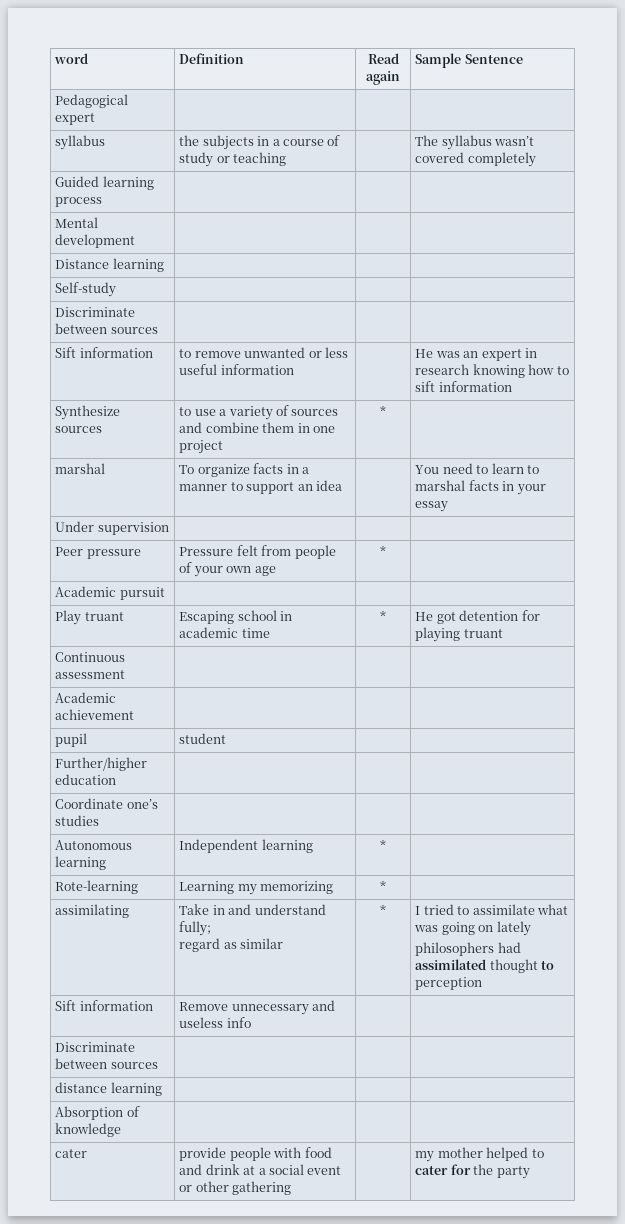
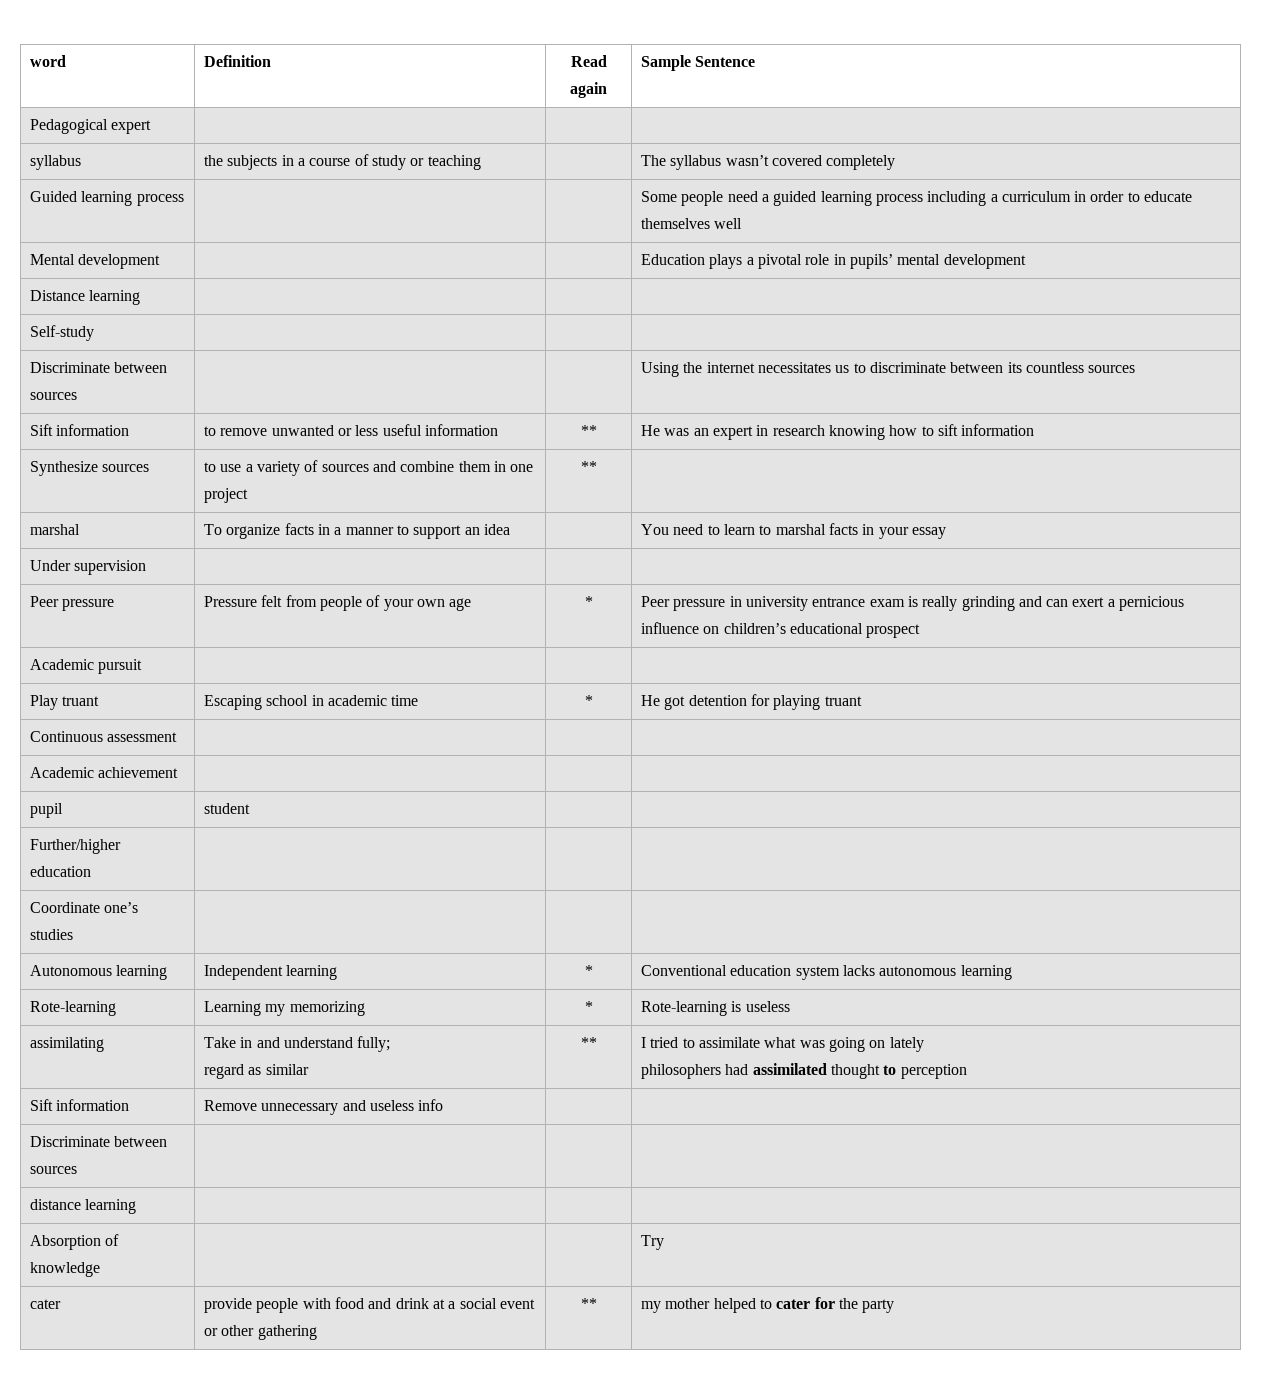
[55,217,99,228] [55,234,136,248] // Mental development | | | -> [640,191,1193,206] [640,218,743,229] [29,254,161,269] [640,254,1026,269] Some people need a guided learning process including a curriculum in order to educate themselves well // Mental development | | | Education plays a pivotal role in pupils’ mental development
(158, 330) none -> [640,362,1136,377] Using the internet necessitates us to discriminate between its countless sources
(294, 369) none -> [580,425,597,436] **
[380,405,386,416] * -> [580,461,597,472] **
(386, 550) none -> [640,596,1185,611] [640,622,921,638] Peer pressure in university entrance exam is really grinding and can exert a pernicious influence on children’s educational prospect
(386, 844) none -> [640,965,1012,980] Conventional education system lacks autonomous learning
(386, 885) none -> [640,1001,790,1016] Rote-learning is useless
[380,904,386,915] * -> [580,1037,597,1048] **
(122, 1130) none -> [640,1235,664,1250] Try
(292, 1188) none -> [580,1298,597,1309] **

